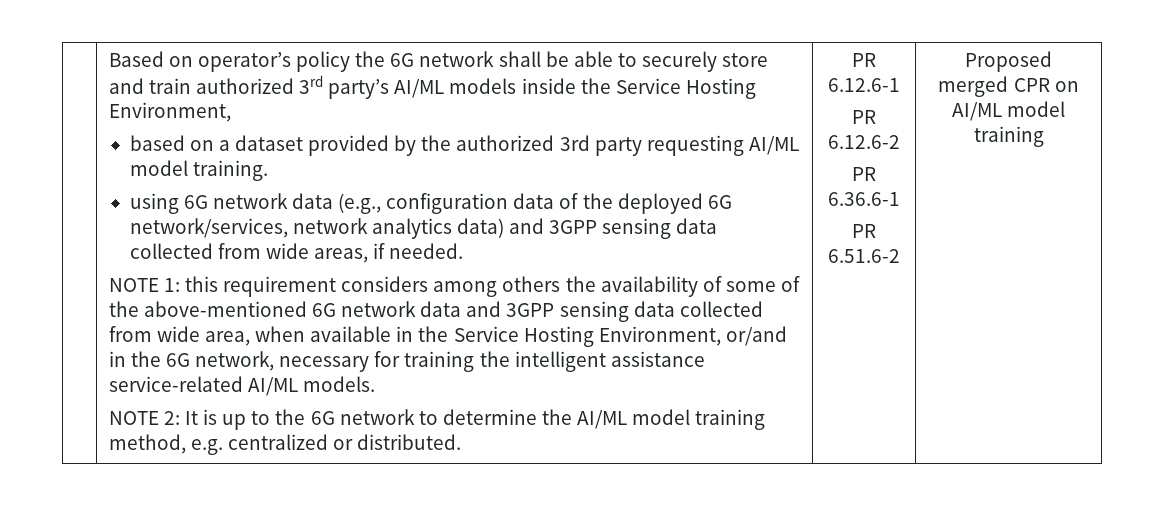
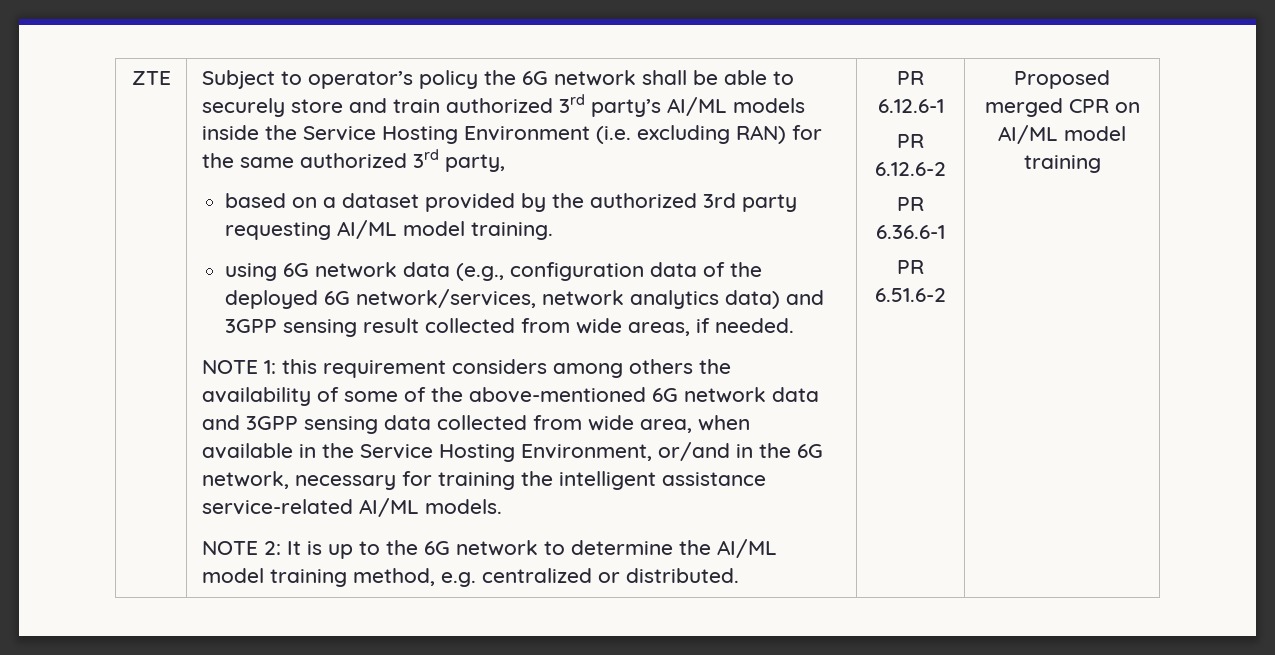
[108,51,193,67] | Based on -> [131,71,171,85] [201,70,302,89] ZTE | Subject to
[108,102,231,122] Environment, -> [463,125,822,144] [201,149,505,172] Environment (i.e. excluding RAN) for the same authorized 3rd party,
[676,218,718,234] data -> [363,318,420,333] result

